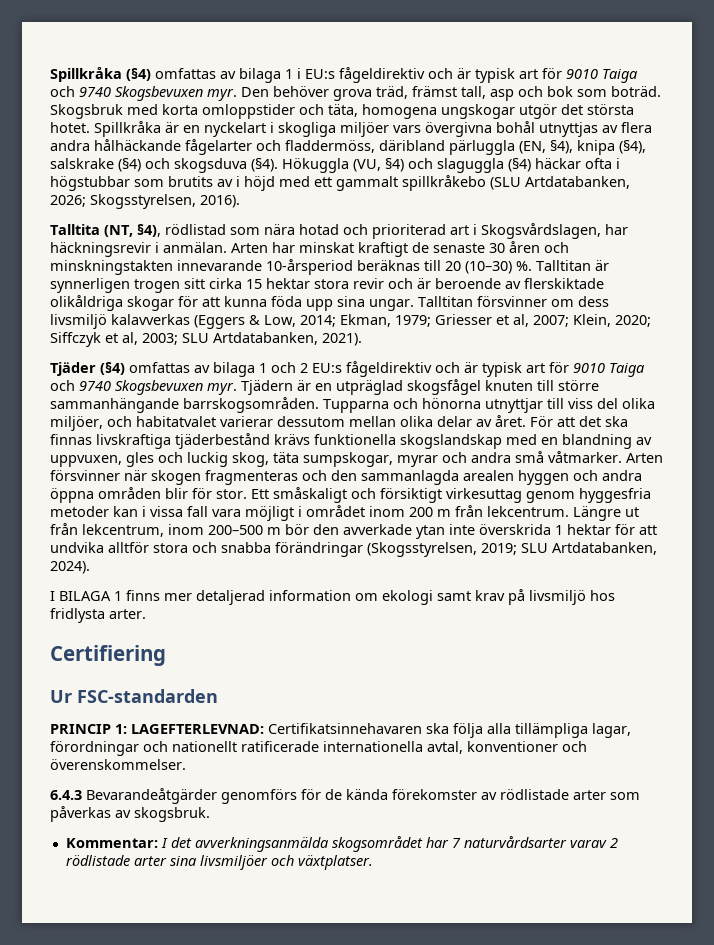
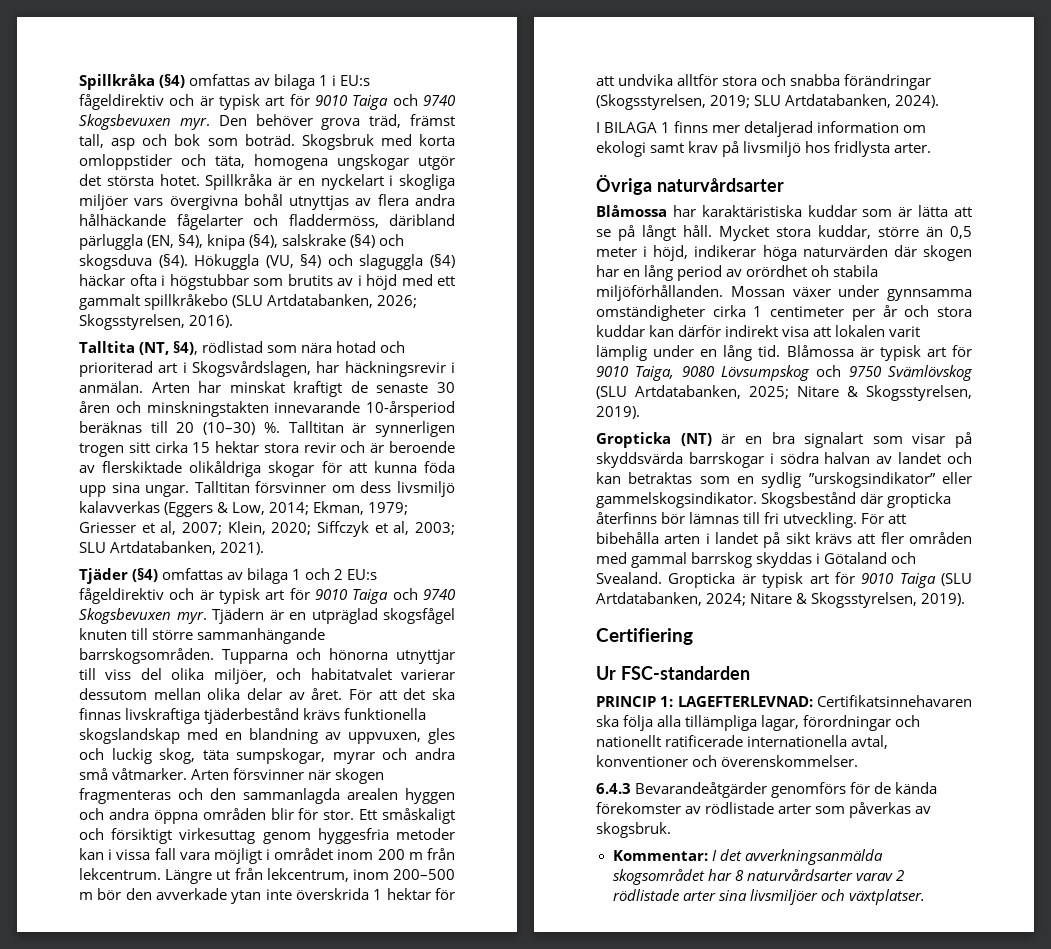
(146, 614) none -> [596,175,784,195] [596,205,973,217] [596,225,972,241] [596,245,972,261] [596,265,879,281] [596,285,972,301] [596,305,972,321] [596,325,921,337] [596,345,972,361] [596,365,973,381] [596,385,972,401] [596,406,640,419] [596,432,972,448] [596,452,973,468] [596,472,972,488] [596,492,952,508] [596,512,907,528] [596,532,972,548] [596,552,917,568] [596,572,972,588] [596,592,966,608] // Övriga naturvårdsarter // Blåmossa har karaktäristiska kuddar som är lätta att se på långt håll. Mycket stora kuddar, större än 0,5 meter i höjd, indikerar höga naturvärden där skogen har en lång period av orördhet oh stabila miljöförhållanden. Mossan växer under gynnsamma omständigheter cirka 1 centimeter per år och stora kuddar kan därför indirekt visa att lokalen varit lämplig under en lång tid. Blåmossa är typisk art för 9010 Taiga, 9080 Lövsumpskog och 9750 Svämlövskog (SLU Artdatabanken, 2025; Nitare & Skogsstyrelsen, 2019). // Gropticka (NT) är en bra signalart som visar på skyddsvärda barrskogar i södra halvan av landet och kan betraktas som en sydlig ”urskogsindikator” eller gammelskogsindikator. Skogsbestånd där gropticka återfinns bör lämnas till fri utveckling. För att bibehålla arten i landet på sikt krävs att fler områden med gammal barrskog skyddas i Götaland och Svealand. Gropticka är typisk art för 9010 Taiga (SLU Artdatabanken, 2024; Nitare & Skogsstyrelsen, 2019).
[451,838,461,848] 7 -> [734,870,744,881] 8

